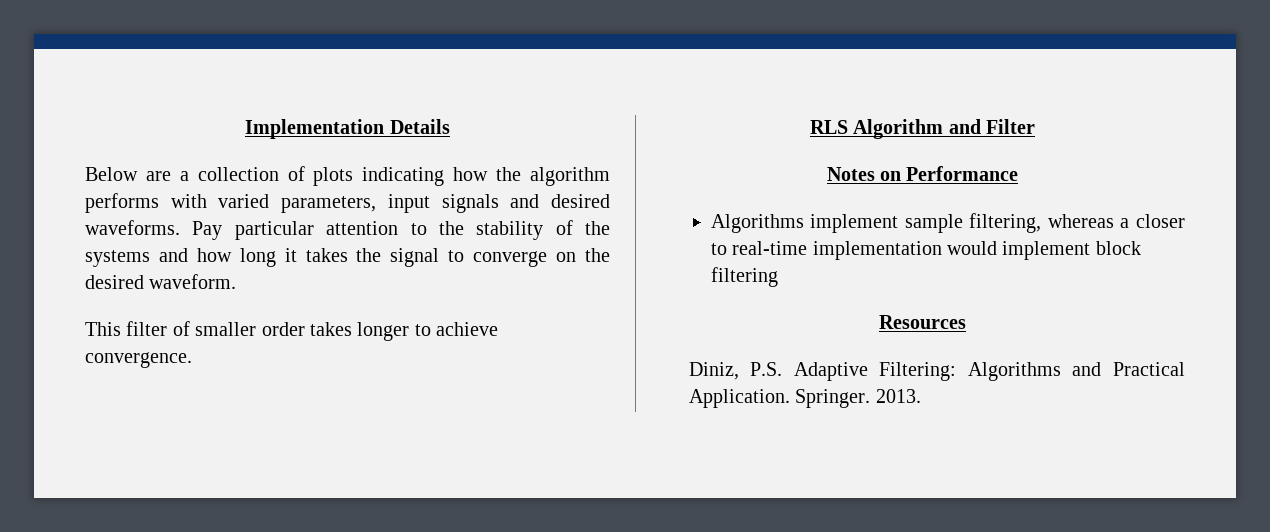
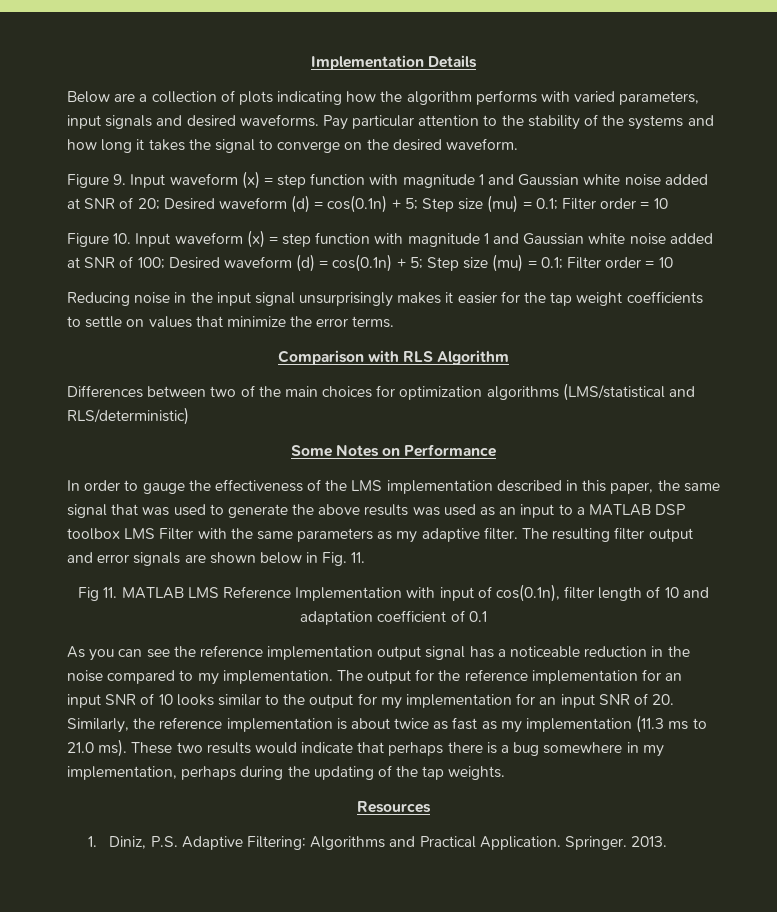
[85,321,499,341] [85,352,192,368] [809,119,1036,139] [826,166,1019,181] [710,213,1185,233] [710,241,1141,260] [710,267,778,287] This filter of smaller order takes longer to achieve convergence. // RLS Algorithm and Filter // Notes on Performance // Algorithms implement sample filtering, whereas a closer to real-time implementation would implement block filtering -> [67,171,708,189] [67,195,668,213] [67,230,713,248] [67,254,673,272] [67,291,703,307] [67,316,395,328] [277,350,510,365] [67,383,696,401] [67,407,189,425] [290,444,497,457] [67,479,720,494] [67,504,686,518] [67,527,693,543] [67,552,366,566] [78,584,709,602] [300,610,487,625] [67,645,690,661] [67,669,683,685] [67,693,675,709] [67,715,707,733] [67,739,664,757] [67,765,506,780] Figure 9. Input waveform (x) = step function with magnitude 1 and Gaussian white noise added at SNR of 20; Desired waveform (d) = cos(0.1n) + 5; Step size (mu) = 0.1; Filter order = 10 // Figure 10. Input waveform (x) = step function with magnitude 1 and Gaussian white noise added at SNR of 100; Desired waveform (d) = cos(0.1n) + 5; Step size (mu) = 0.1; Filter order = 10 // Reducing noise in the input signal unsurprisingly makes it easier for the tap weight coefficients to settle on values that minimize the error terms. // Comparison with RLS Algorithm // Differences between two of the main choices for optimization algorithms (LMS/statistical and RLS/deterministic) // Some Notes on Performance // In order to gauge the effectiveness of the LMS implementation described in this paper, the same signal that was used to generate the above results was used as an input to a MATLAB DSP toolbox LMS Filter with the same parameters as my adaptive filter. The resulting filter output and error signals are shown below in Fig. 11. // Fig 11. MATLAB LMS Reference Implementation with input of cos(0.1n), filter length of 10 and adaptation coefficient of 0.1 // As you can see the reference implementation output signal has a noticeable reduction in the noise compared to my implementation. The output for the reference implementation for an input SNR of 10 looks similar to the output for my implementation for an input SNR of 20. Similarly, the reference implementation is about twice as fast as my implementation (11.3 ms to 21.0 ms). These two results would indicate that perhaps there is a bug somewhere in my implementation, perhaps during the updating of the tap weights.
(966, 322) none -> [88,836,98,847] 1.

